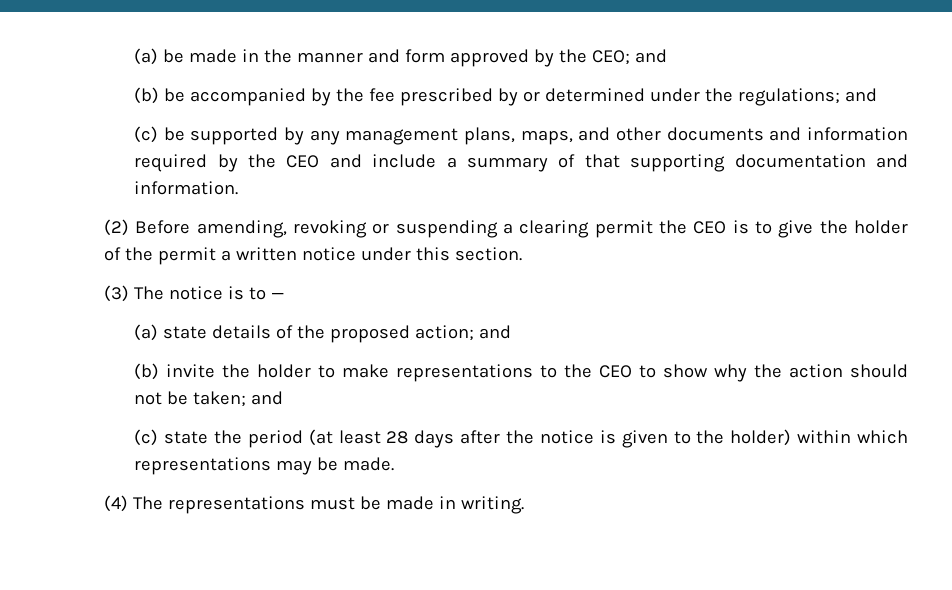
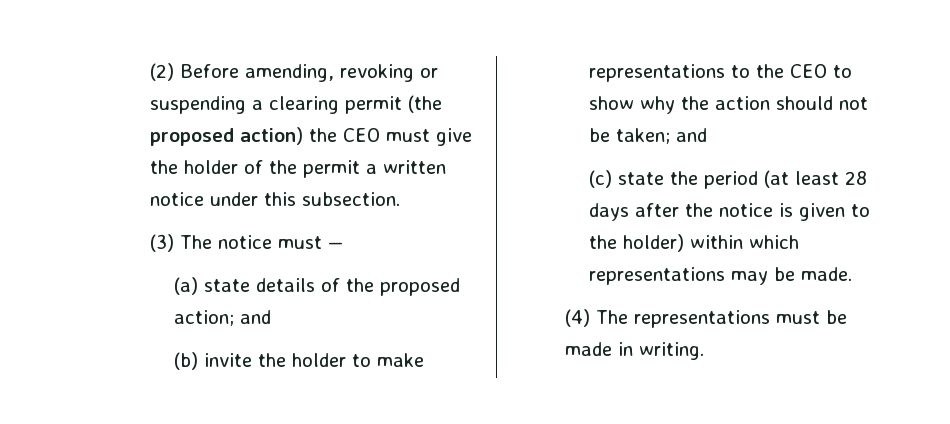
[134,48,668,67] [134,87,878,106] [134,126,908,145] [134,154,908,172] [134,181,239,195] (a) be made in the manner and form approved by the CEO; and // (b) be accompanied by the fee prescribed by or determined under the regulations; and // (c) be supported by any management plans, maps, and other documents and information required by the CEO and include a summary of that supporting documentation and information. // -> (150, 72) none
[659,220,773,234] the CEO is to -> [408,95,443,113] [150,127,431,146] (the proposed action) the CEO must
[455,247,523,261] section. -> [302,192,401,206] subsection.
[228,286,267,300] is to -> [278,236,323,249] must

